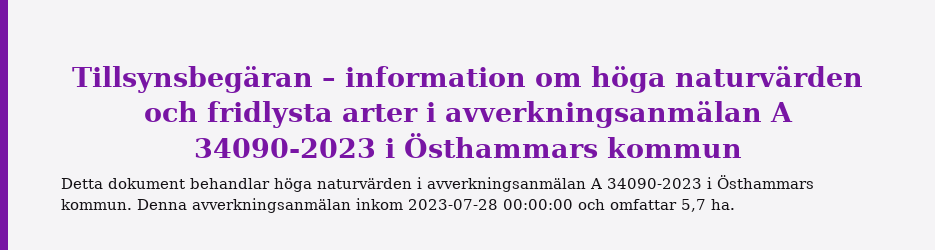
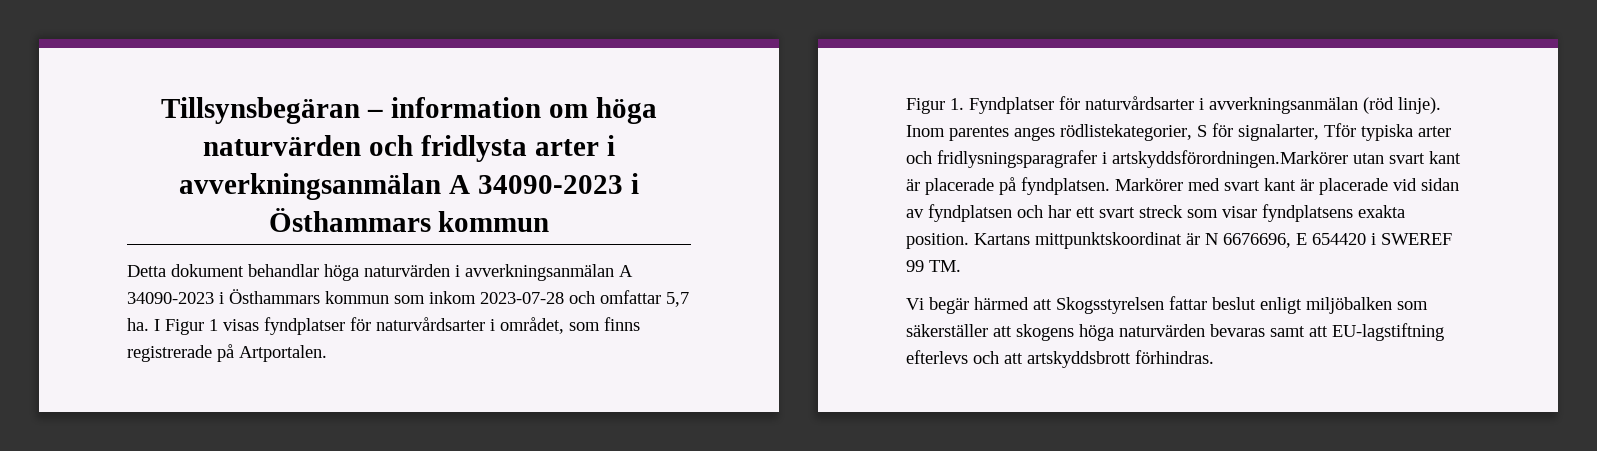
[61,198,351,213] kommun. Denna avverkningsanmälan -> [325,291,425,304] kommun som
[503,199,573,210] 00:00:00 -> (564, 298) none
(735, 204) none -> [154,317,640,335] [127,344,327,362] [906,96,1441,114] [906,123,1451,141] [906,150,1461,168] [906,177,1459,195] [906,204,1405,222] [906,232,1452,249] [906,260,961,272] [906,296,1428,314] [906,323,1444,341] [906,350,1214,368] I Figur 1 visas fyndplatser för naturvårdsarter i området, som finns registrerade på Artportalen. // Figur 1. Fyndplatser för naturvårdsarter i avverkningsanmälan (röd linje). Inom parentes anges rödlistekategorier, S för signalarter, Tför typiska arter och fridlysningsparagrafer i artskyddsförordningen.Markörer utan svart kant är placerade på fyndplatsen. Markörer med svart kant är placerade vid sidan av fyndplatsen och har ett svart streck som visar fyndplatsens exakta position. Kartans mittpunktskoordinat är N 6676696, E 654420 i SWEREF 99 TM. // Vi begär härmed att Skogsstyrelsen fattar beslut enligt miljöbalken som säkerställer att skogens höga naturvärden bevaras samt att EU-lagstiftning efterlevs och att artskyddsbrott förhindras.

